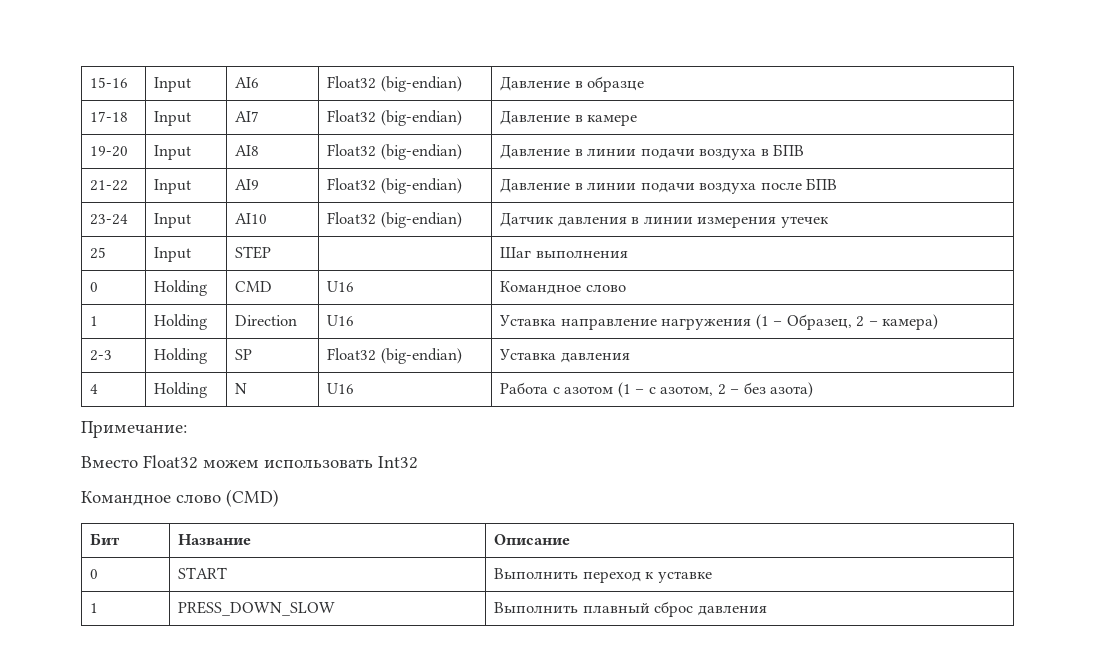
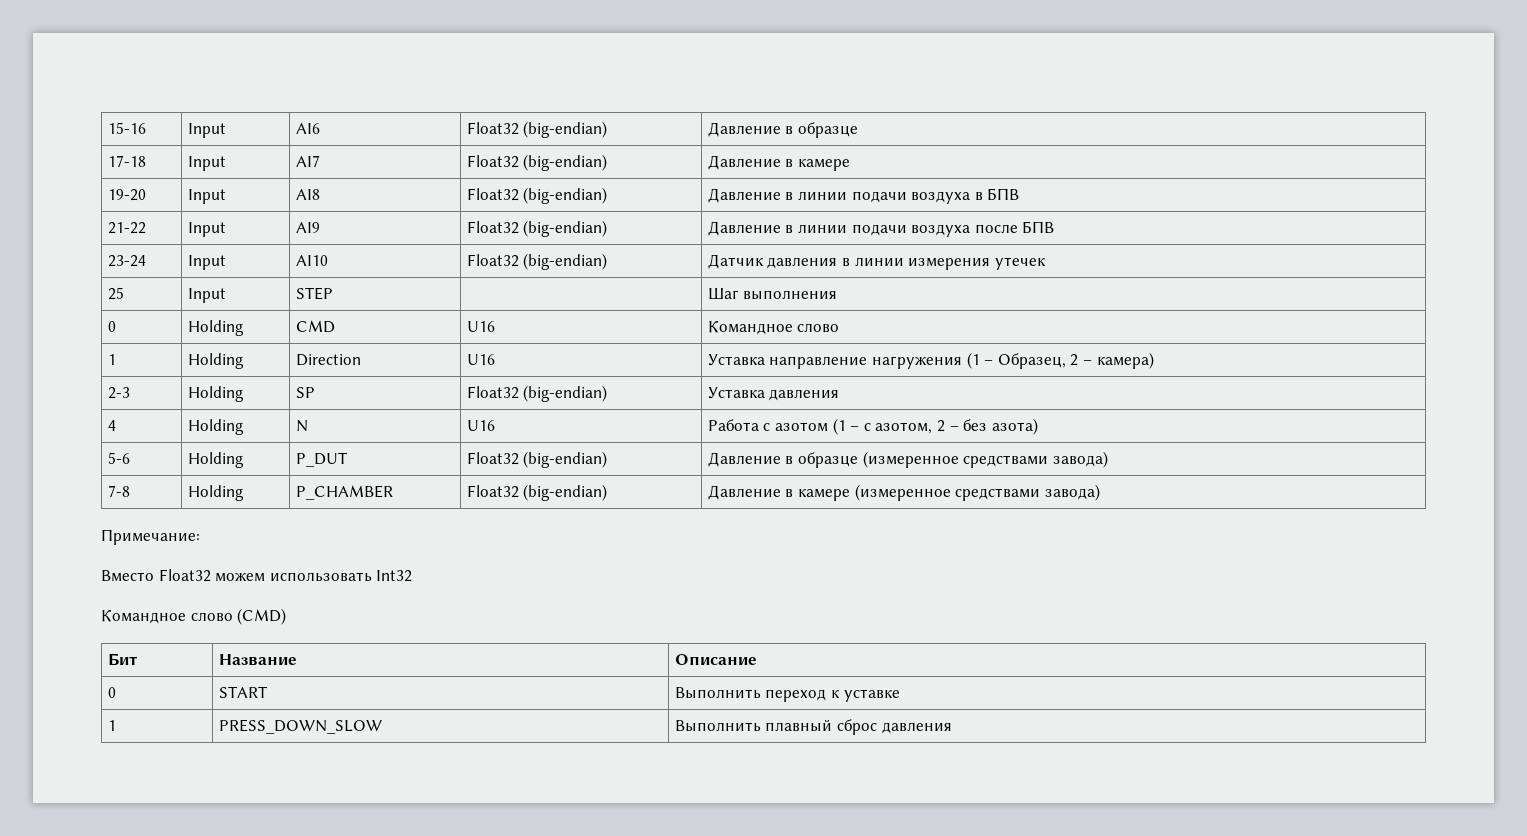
(814, 390) none -> [107,452,130,464] [187,452,244,468] [295,452,347,467] [466,451,608,468] [707,451,1108,468] [107,485,130,497] [187,485,244,501] [295,485,393,500] [466,484,608,501] [707,484,1100,501] // 5-6 | Holding | P_DUT | Float32 (big-endian) | Давление в образце (измеренное средствами завода) // 7-8 | Holding | P_CHAMBER | Float32 (big-endian) | Давление в камере (измеренное средствами завода)

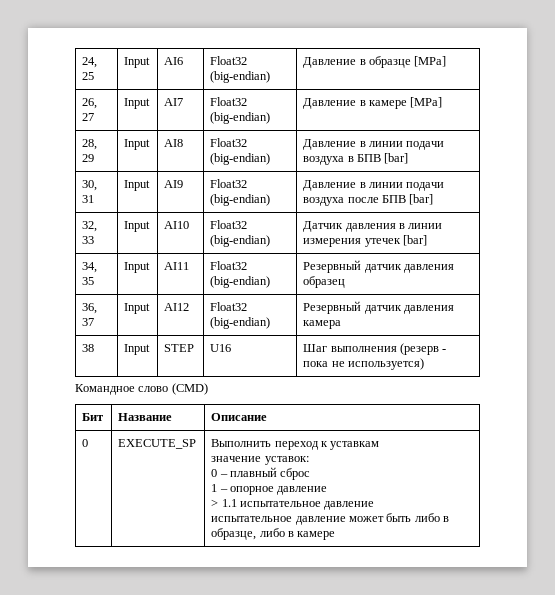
[107,122,146,134] 15-16 -> [82,57,98,68] [82,72,95,80] 24, 25
[107,155,146,167] // 17-18 -> [414,56,447,67] [82,98,98,109] [82,113,95,121] [MPa] // 26, 27
[107,189,146,201] // 19-20 -> [410,97,443,108] [82,139,98,150] [82,154,95,162] [MPa] // 28, 29
[107,222,146,234] // 21-22 -> [384,153,409,164] [82,180,98,191] [82,195,95,203] [bar] // 30, 31
[107,255,146,267] // 23-24 -> [409,194,434,205] [82,221,98,232] [82,236,95,244] [bar] // 32, 33
[107,287,124,300] // 25 -> [402,235,427,246] [82,262,98,273] [82,277,95,285] [124,262,151,273] [164,262,190,270] [210,261,248,270] [210,276,271,288] [303,260,454,273] [303,276,346,288] [82,303,98,314] [82,318,95,326] [124,303,151,314] [164,303,190,311] [210,302,248,311] [210,317,271,329] [303,301,454,314] [303,320,342,329] [82,344,95,352] [bar] // 34, 35 | Input | AI11 | Float32 (big-endian) | Резервный датчик давления образец // 36, 37 | Input | AI12 | Float32 (big-endian) | Резервный датчик давления камера // 38
(333, 293) none -> [210,344,232,352] U16
[107,321,116,332] [187,320,244,336] [295,320,335,333] [466,321,495,332] [707,321,840,335] [107,354,116,365] [187,353,244,369] [295,354,361,366] [466,354,495,365] [707,352,1154,369] [107,387,130,399] [187,386,244,402] [295,387,315,398] [466,385,608,402] [707,387,840,401] [107,420,116,431] [187,419,244,435] [295,420,308,432] [466,420,495,431] [707,418,1038,435] [107,452,130,464] [187,452,244,468] [295,452,347,467] [466,451,608,468] [707,451,1108,468] [107,485,130,497] [187,485,244,501] [295,485,393,500] [466,484,608,501] [707,484,1100,501] [101,529,200,545] [101,569,413,582] // 0 | Holding | CMD | U16 | Командное слово // 1 | Holding | Direction | U16 | Уставка направление нагружения (1 – Образец, 2 – камера) // 2-3 | Holding | SP | Float32 (big-endian) | Уставка давления // 4 | Holding | N | U16 | Работа с азотом (1 – с азотом, 2 – без азота) // 5-6 | Holding | P_DUT | Float32 (big-endian) | Давление в образце (измеренное средствами завода) // 7-8 | Holding | P_CHAMBER | Float32 (big-endian) | Давление в камере (измеренное средствами завода) // Примечание: // Вместо Float32 можем использовать Int32 -> [399,343,447,355] [303,358,424,370] (резерв - пока не используется)
[218,686,267,698] START -> [118,439,197,449] EXECUTE_SP
[843,689,900,702] [107,720,116,731] [218,719,382,734] [674,719,952,735] уставке // 1 | PRESS_DOWN_SLOW | Выполнить плавный сброс давления -> [330,441,380,450] [211,456,309,465] [211,467,311,480] [211,484,328,495] [211,499,375,510] [211,513,450,525] [211,528,336,540] уставкам // значение уставок: // 0 – плавный сброс // 1 – опорное давление // > 1.1 испытательное давление // испытательное давление может быть либо в образце, либо в камере

